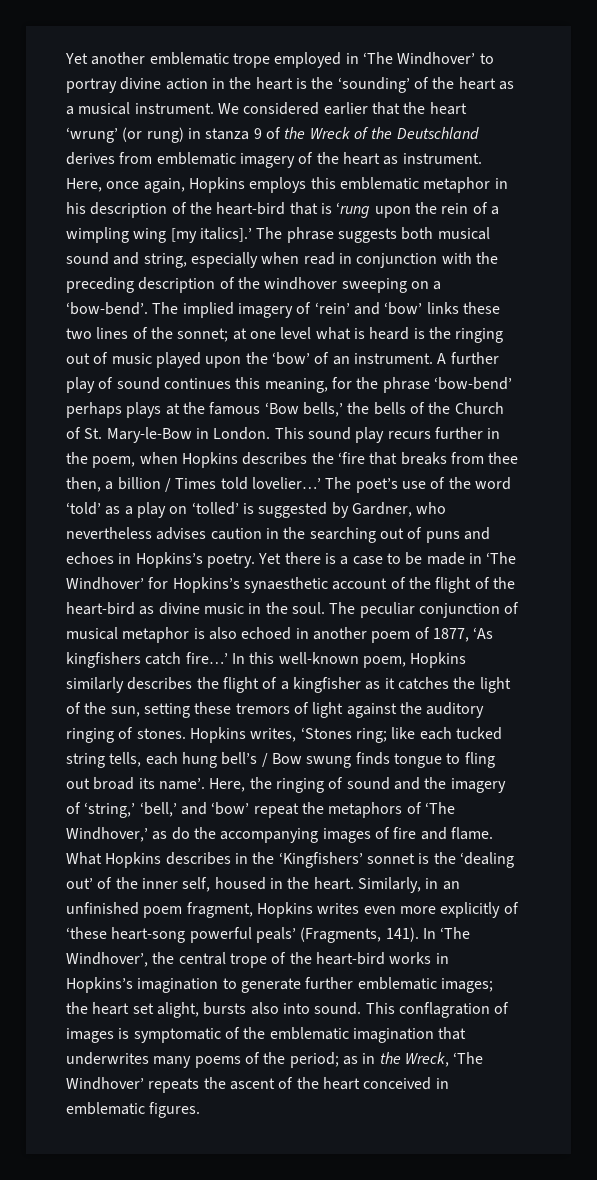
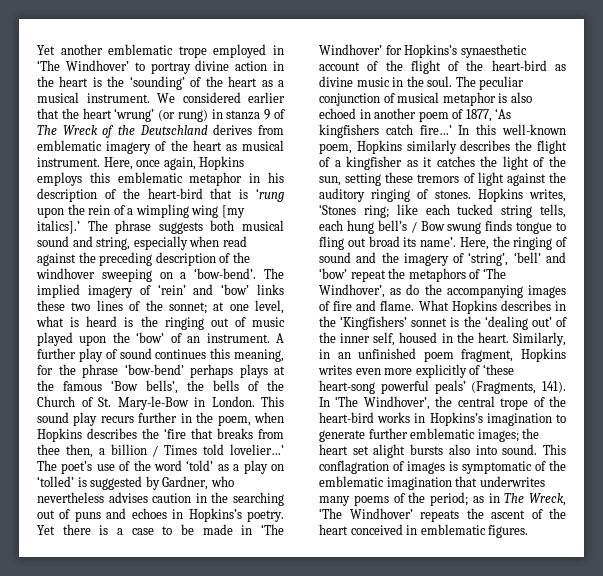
[284,127,306,139] the -> [37,125,57,135] The
(399, 160) none -> [241,140,284,151] musical
[338,252,472,268] in conjunction with -> [37,253,76,266] against
[280,327,312,339] level -> [255,300,284,314] level,
[302,402,343,417] bells,’ -> [146,380,178,394] bells’,
[84,802,177,818] ‘string,’ ‘bell,’ -> [468,252,541,266] ‘string’, ‘bell’
[66,827,148,842] Windhover,’ -> [319,284,385,298] Windhover’,
[156,1002,199,1018] alight, -> [373,444,406,458] alight
[379,1052,401,1064] the -> [504,493,525,503] The

